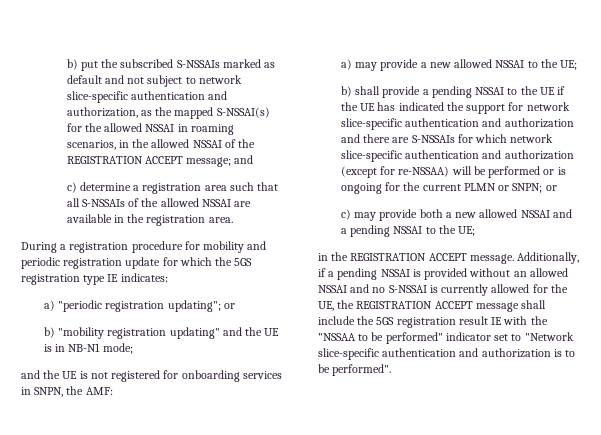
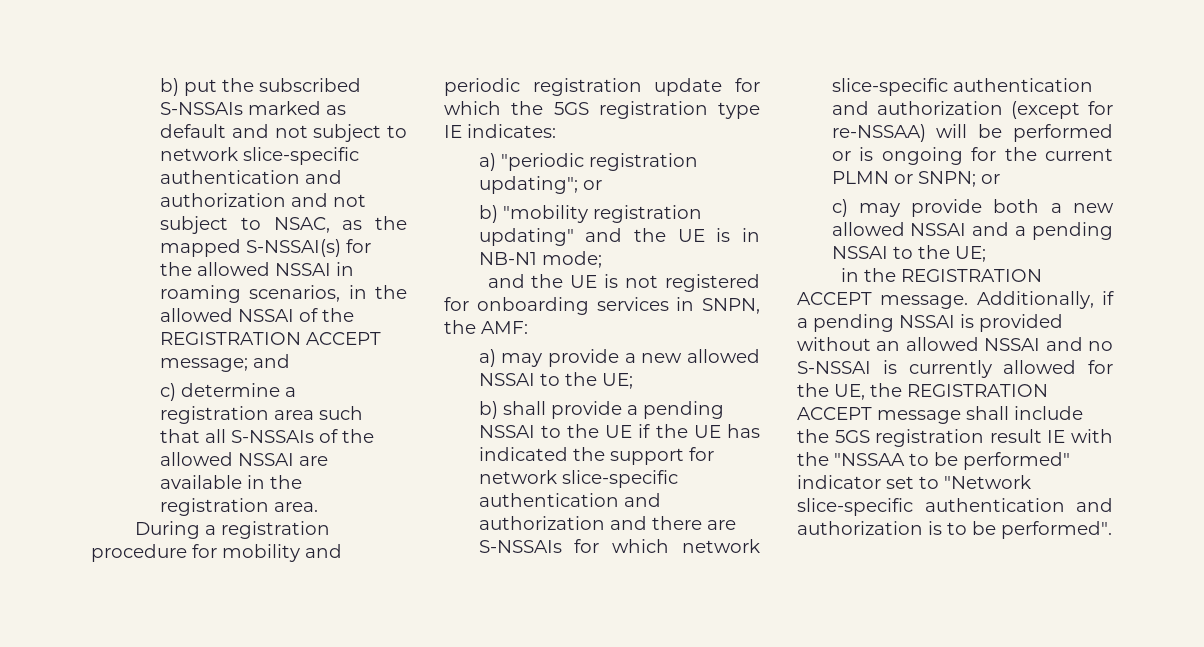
[66,107,138,118] authorization, -> [160,193,367,207] [160,216,330,234] authorization and not subject to NSAC,

